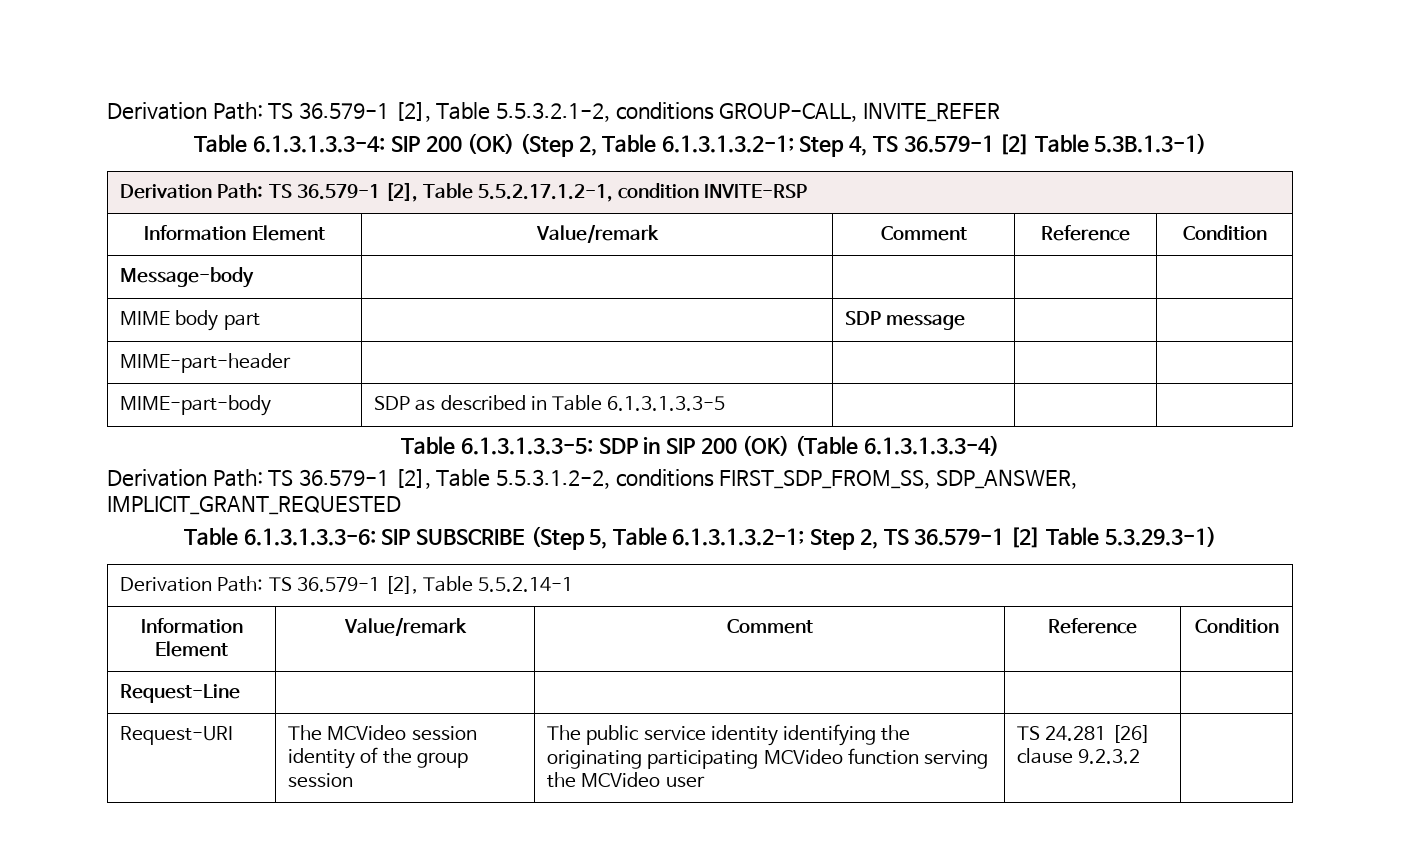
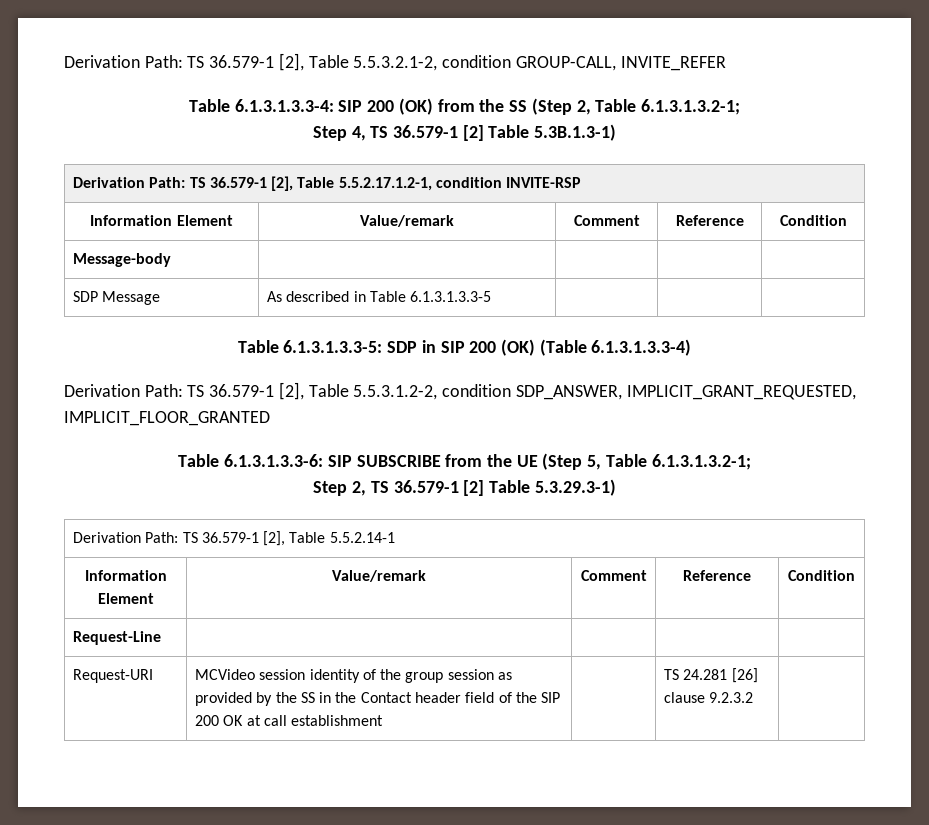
[615,102,714,120] conditions -> [442,55,512,68] condition
(515, 143) none -> [437,99,528,112] from the SS
(794, 144) none -> (740, 107) //
[120,310,260,331] [845,311,966,330] [120,353,292,373] [120,395,272,416] [374,396,436,411] MIME body part | | SDP message | | // MIME-part-header | | | | // MIME-part-body | SDP as -> [72,291,161,305] [266,291,282,302] SDP Message | As
[615,469,1077,489] [107,495,401,515] conditions FIRST_SDP_FROM_SS, SDP_ANSWER, IMPLICIT_GRANT_REQUESTED -> [442,384,856,400] [64,411,270,426] condition SDP_ANSWER, IMPLICIT_GRANT_REQUESTED, IMPLICIT_FLOOR_GRANTED
(525, 537) none -> [445,454,538,467] from the UE
(805, 537) none -> (751, 462) //
[288,725,323,741] The -> (153, 676) none
[547,724,910,746] [547,748,988,769] [547,772,705,788] | The public service identity identifying the originating participating MCVideo function serving the MCVideo user -> [498,672,513,680] [194,692,561,706] [194,715,384,726] as provided by the SS in the Contact header field of the SIP 200 OK at call establishment |

